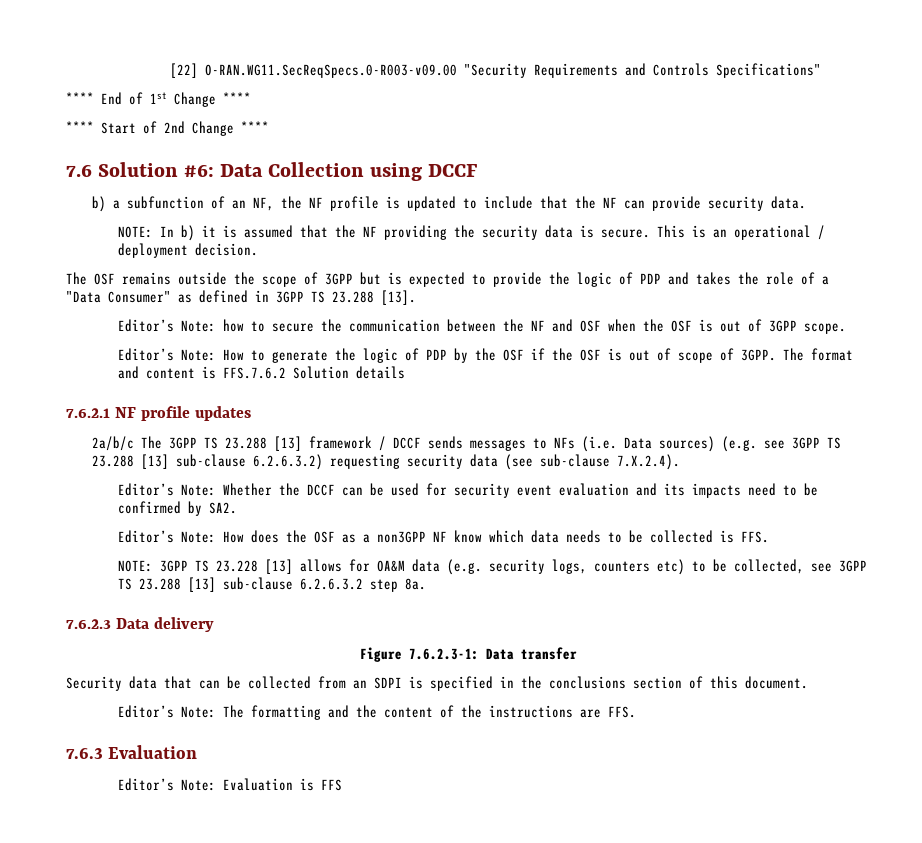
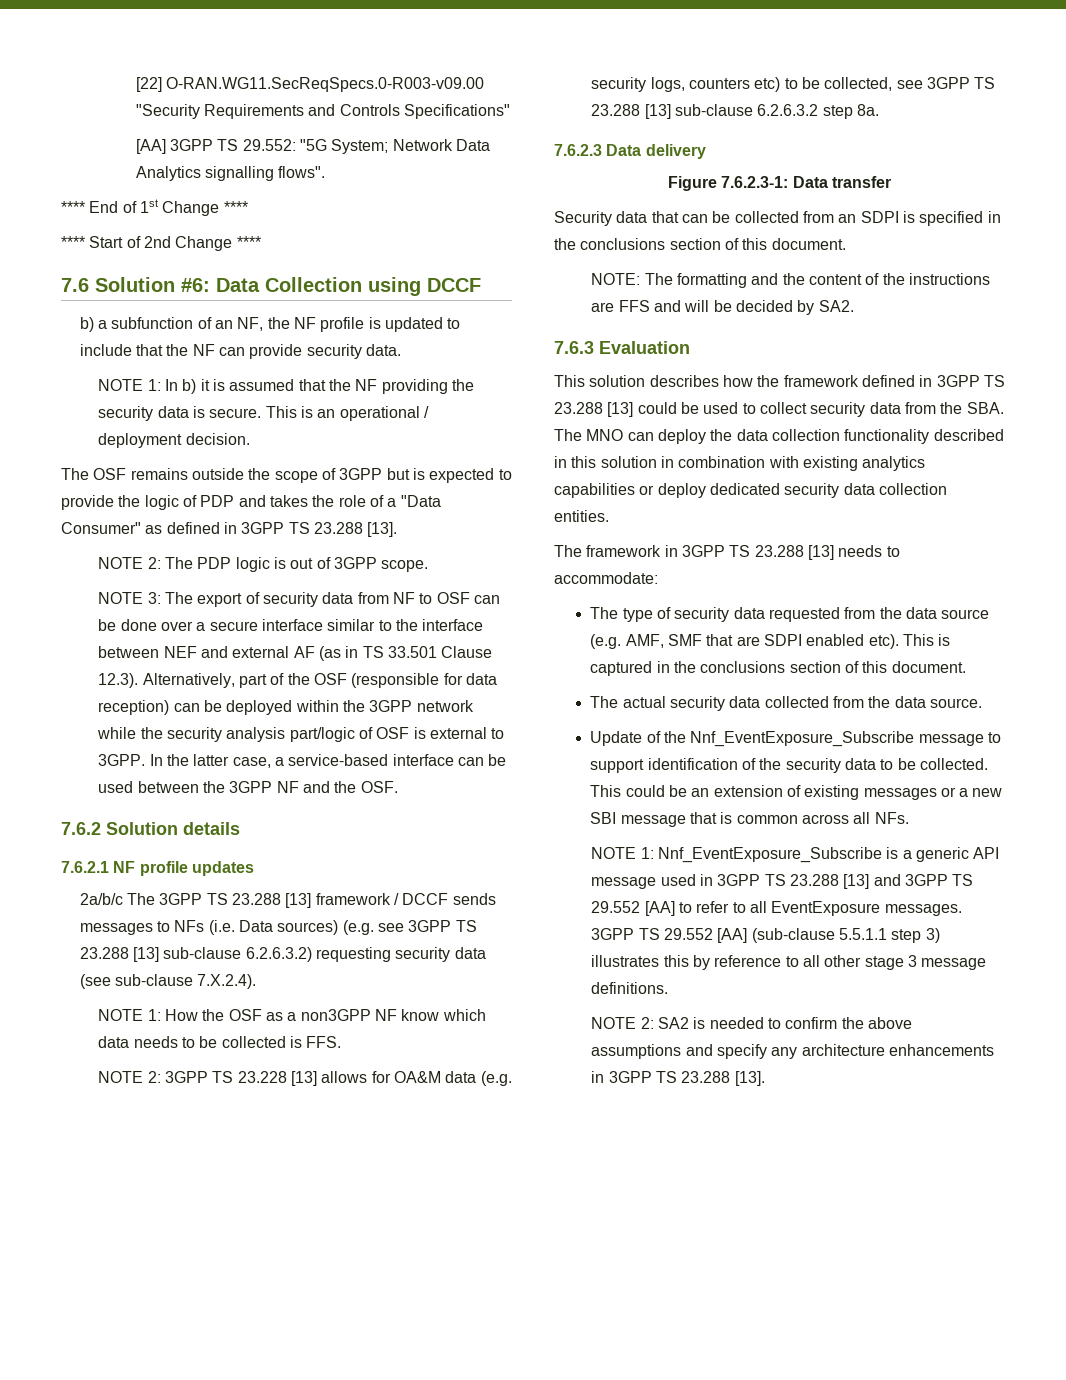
(821, 70) none -> [135,139,490,154] [135,166,326,181] // [AA] 3GPP TS 29.552: "5G System; Network Data Analytics signalling flows".
[117,226,153,238] NOTE: -> [98,379,161,391] NOTE 1:
[117,319,692,332] Editor’s Note: how to secure the communication between the NF and OSF when the OSF -> [98,557,270,572] NOTE 2: The PDP logic
[117,348,853,363] [117,366,286,379] Editor’s Note: How to generate the logic of PDP by the OSF if the OSF is out of scope of 3GPP. The format and content is FFS.7.6.2 -> [98,592,500,607] [98,619,484,631] [98,646,493,661] [98,673,497,688] [98,700,474,715] [97,727,505,742] [98,754,507,768] [98,781,398,793] [61,822,101,835] NOTE 3: The export of security data from NF to OSF can be done over a secure interface similar to the interface between NEF and external AF (as in TS 33.501 Clause 12.3). Alternatively, part of the OSF (responsible for data reception) can be deployed within the 3GPP network while the security analysis part/logic of OSF is external to 3GPP. In the latter case, a service-based interface can be used between the 3GPP NF and the OSF. // 7.6.2
[117,483,818,498] [117,501,237,516] [117,530,279,543] Editor’s Note: Whether the DCCF can be used for security event evaluation and its impacts need to be confirmed by SA2. // Editor’s Note: How does -> [98,1009,198,1021] NOTE 1: How
[117,560,153,572] NOTE: -> [98,1071,161,1083] NOTE 2:
[117,705,216,718] Editor’s Note: -> [591,273,641,285] NOTE:
[607,706,636,718] [66,745,198,759] [117,778,342,791] FFS. // 7.6.3 Evaluation // Editor’s Note: Evaluation is FFS -> [618,300,854,315] [554,341,690,354] [554,375,1005,387] [554,402,1004,417] [554,429,1004,444] [554,456,926,471] [554,483,947,498] [554,510,609,522] [554,545,900,560] [554,572,658,584] [590,607,990,622] [590,634,951,649] [590,661,966,676] [590,696,982,711] [590,731,1001,747] [590,758,988,773] [590,785,1003,800] [590,812,909,827] [591,847,1000,863] [591,874,974,889] [591,901,962,916] [591,928,940,943] [591,955,987,970] [591,982,669,994] [591,1017,912,1029] [591,1044,994,1059] [591,1071,765,1086] FFS and will be decided by SA2. // 7.6.3 Evaluation // This solution describes how the framework defined in 3GPP TS 23.288 [13] could be used to collect security data from the SBA. The MNO can deploy the data collection functionality described in this solution in combination with existing analytics capabilities or deploy dedicated security data collection entities. // The framework in 3GPP TS 23.288 [13] needs to accommodate: // The type of security data requested from the data source (e.g. AMF, SMF that are SDPI enabled etc). This is captured in the conclusions section of this document. // The actual security data collected from the data source. // Update of the Nnf_EventExposure_Subscribe message to support identification of the security data to be collected. This could be an extension of existing messages or a new SBI message that is common across all NFs. // NOTE 1: Nnf_EventExposure_Subscribe is a generic API message used in 3GPP TS 23.288 [13] and 3GPP TS 29.552 [AA] to refer to all EventExposure messages. 3GPP TS 29.552 [AA] (sub-clause 5.5.1.1 step 3) illustrates this by reference to all other stage 3 message definitions. // NOTE 2: SA2 is needed to confirm the above assumptions and specify any architecture enhancements in 3GPP TS 23.288 [13].

